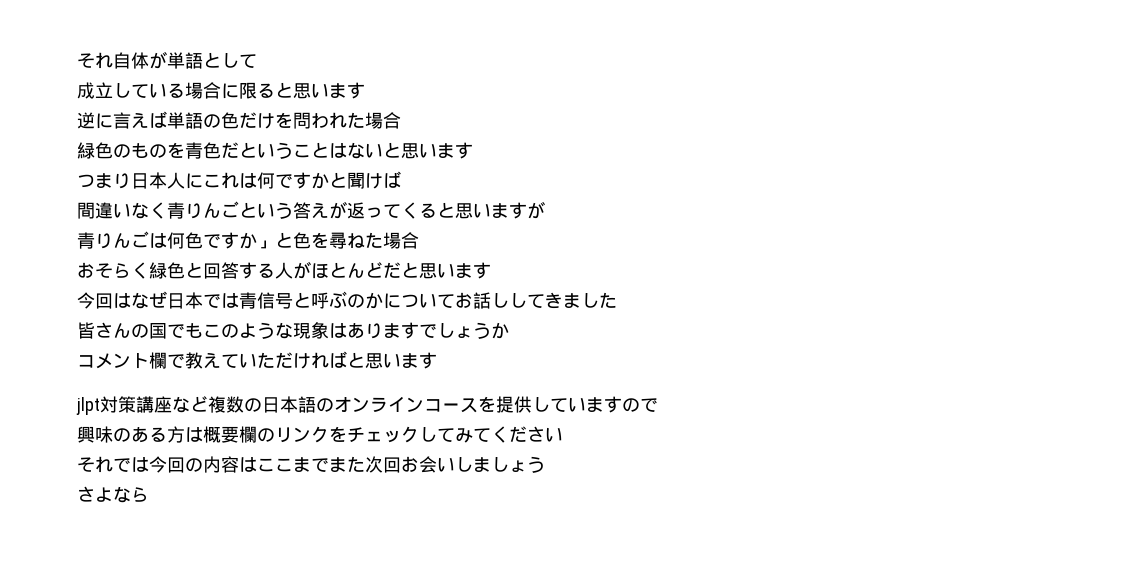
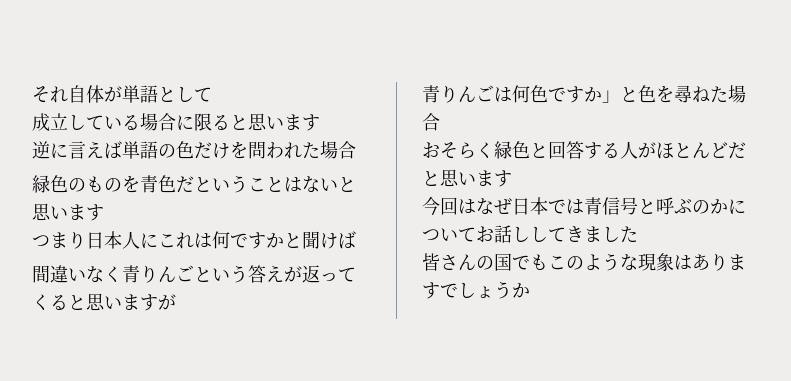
[77,351,437,369] [76,396,658,415] [77,426,563,443] [77,456,545,473] [77,486,149,503] // コメント欄で教えていただければと思います // jlpt対策講座など複数の日本語のオンラインコースを提供していますので // 興味のある方は概要欄のリンクをチェックしてみてください // それでは今回の内容はここまでまた次回お会いしましょう // さよなら -> (530, 290) none

